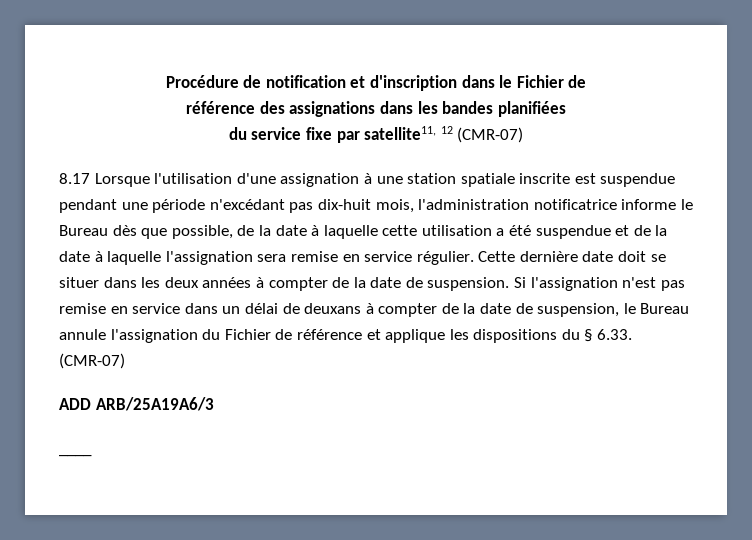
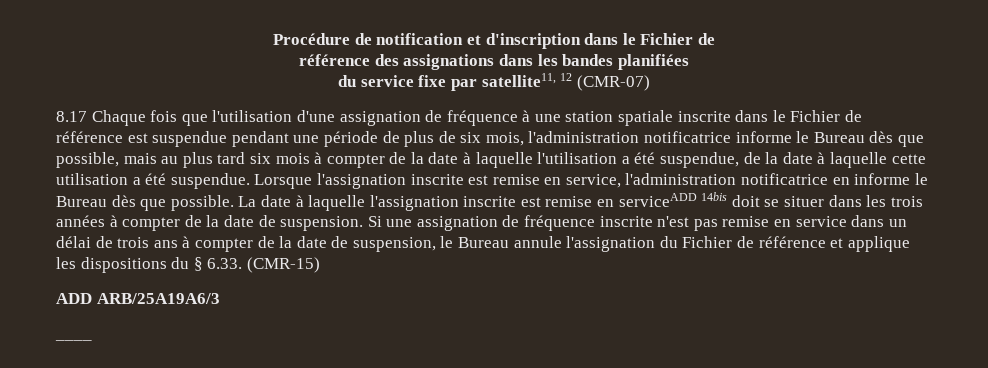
[94,173,150,187] Lorsque -> [91,110,208,126] Chaque fois que
(360, 180) none -> [425,110,518,126] de fréquence
(571, 178) none -> [735,110,863,122] [56,131,123,143] dans le Fichier de référence
[209,199,371,213] n'excédant pas dix-huit -> [382,131,482,147] de plus de six
(233, 232) none -> [123,152,740,168] mais au plus tard six mois à compter de la date à laquelle l'utilisation a été suspendue,
[535,225,668,239] [59,251,614,265] suspendue et de la date à laquelle l'assignation sera remise en service régulier. Cette dernière date -> [170,173,928,189] [56,192,728,211] suspendue. Lorsque l'assignation inscrite est remise en service, l'administration notificatrice en informe le Bureau dès que possible. La date à laquelle l'assignation inscrite est remise en serviceADD 14bis
[164,277,199,288] deux -> [890,196,923,207] trois
[530,277,618,291] l'assignation -> [386,215,653,231] une assignation de fréquence inscrite
[304,303,362,314] deuxans -> [117,237,178,248] trois ans
[59,353,125,369] (CMR-07) -> [246,257,320,273] (CMR-15)

